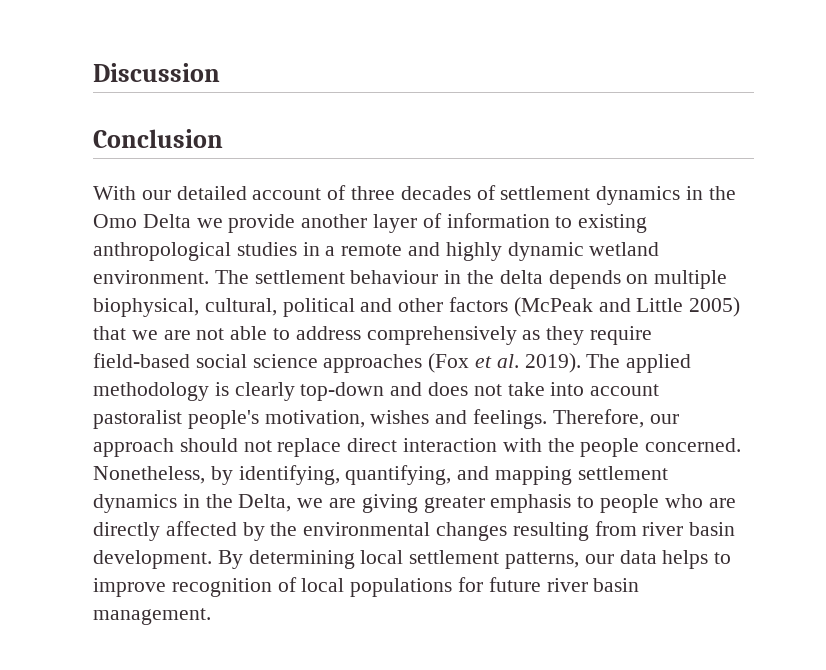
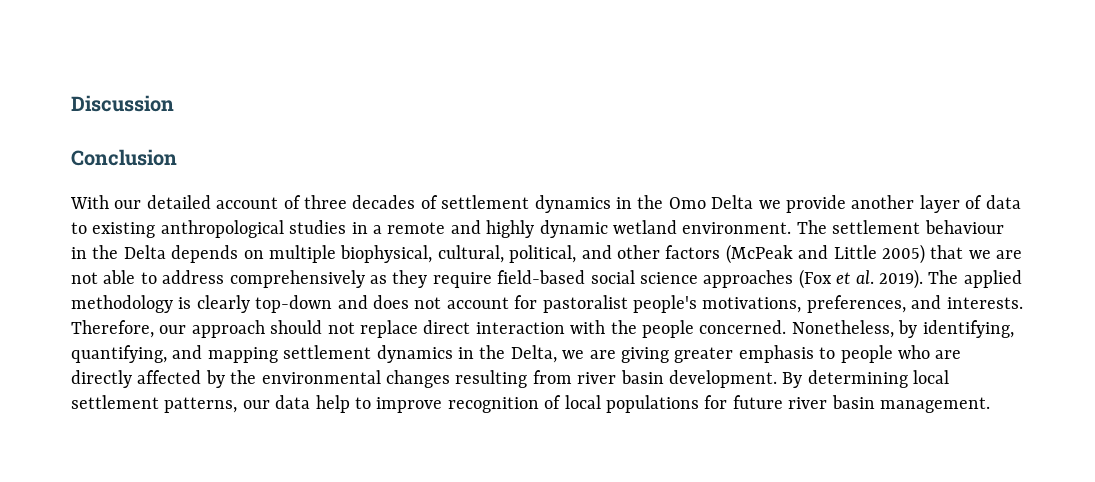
[446,213,550,228] information -> [985,195,1021,209] data
[499,270,543,284] delta -> [123,245,166,259] Delta
[282,298,355,317] political -> [509,245,577,263] political,
[507,382,660,396] [93,409,548,429] take into account pastoralist people's motivation, wishes and feelings. -> [446,295,1023,313] account for pastoralist people's motivations, preferences, and interests.
[662,550,709,569] helps -> [315,395,350,413] help

